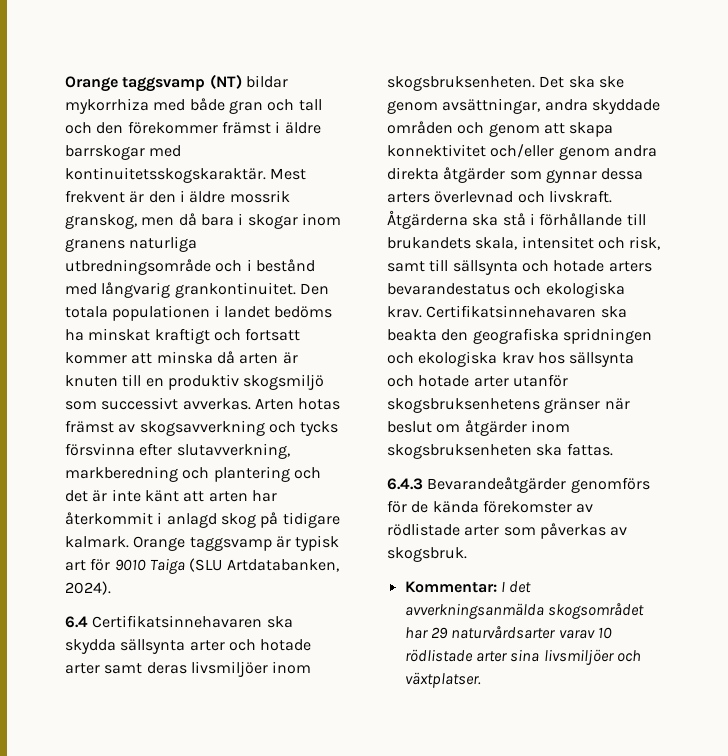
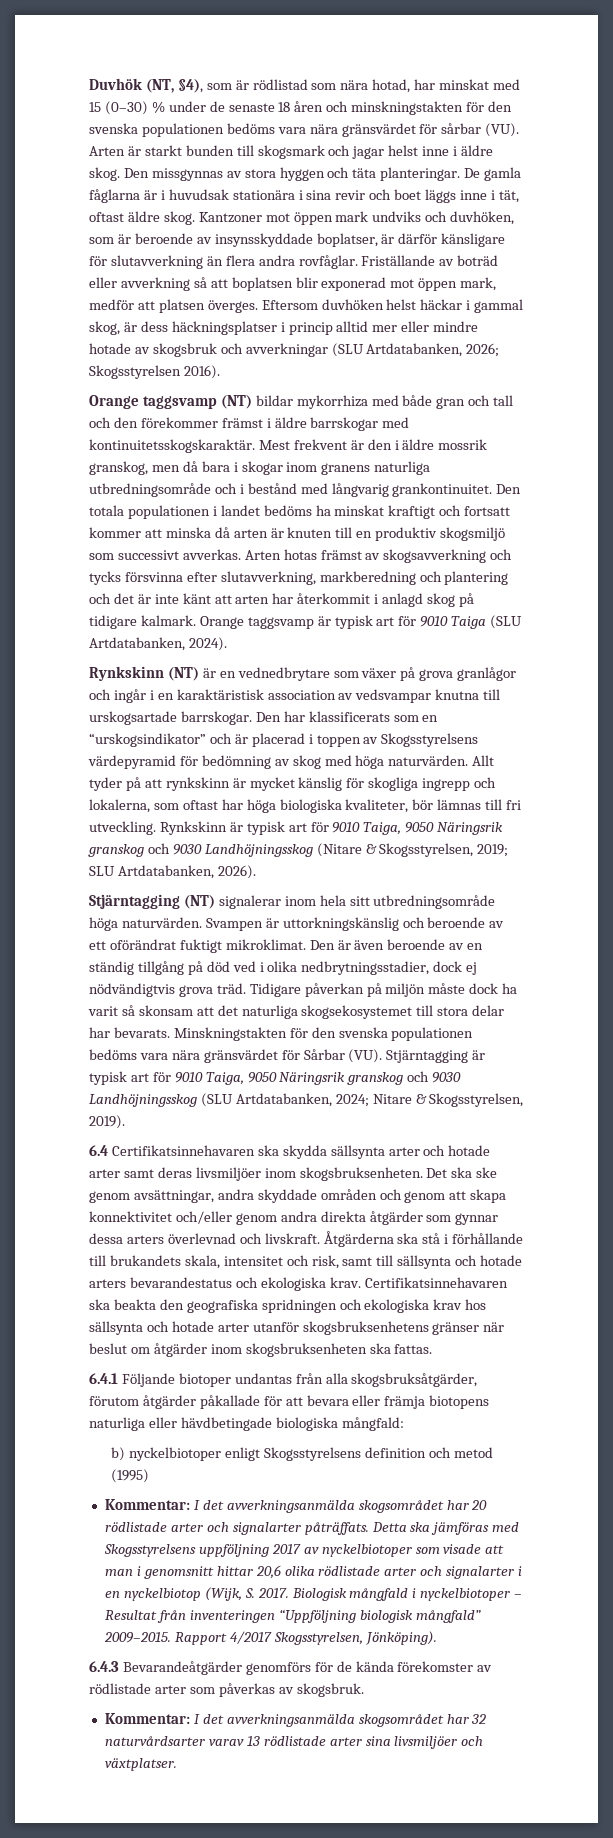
(65, 84) none -> [89,78,521,93] [89,101,513,115] [89,123,520,137] [89,145,494,159] [89,167,522,181] [89,189,519,203] [89,211,515,225] [89,233,506,247] [89,255,499,269] [89,277,497,291] [89,299,524,313] [89,321,479,335] [89,343,500,357] [89,365,220,379] Duvhök (NT, §4), som är rödlistad som nära hotad, har minskat med 15 (0–30) % under de senaste 18 åren och minskningstakten för den svenska populationen bedöms vara nära gränsvärdet för sårbar (VU). Arten är starkt bunden till skogsmark och jagar helst inne i äldre skog. Den missgynnas av stora hyggen och täta planteringar. De gamla fåglarna är i huvudsak stationära i sina revir och boet läggs inne i tät, oftast äldre skog. Kantzoner mot öppen mark undviks och duvhöken, som är beroende av insynsskyddade boplatser, är därför känsligare för slutavverkning än flera andra rovfåglar. Friställande av boträd eller avverkning så att boplatsen blir exponerad mot öppen mark, medför att platsen överges. Eftersom duvhöken helst häckar i gammal skog, är dess häckningsplatser i princip alltid mer eller mindre hotade av skogsbruk och avverkningar (SLU Artdatabanken, 2026; Skogsstyrelsen 2016). //
(111, 588) none -> [89,666,517,681] [89,689,501,703] [89,711,439,725] [89,733,479,747] [88,755,495,769] [89,777,497,791] [89,799,522,813] [89,821,504,835] [88,843,509,857] [89,865,256,879] [89,894,496,909] [89,917,505,931] [89,939,484,953] [89,961,478,975] [89,983,518,997] [88,1005,505,1019] [89,1027,474,1041] [89,1049,486,1063] [89,1071,462,1085] [89,1093,524,1107] [89,1115,125,1129] // Rynkskinn (NT) är en vednedbrytare som växer på grova granlågor och ingår i en karaktäristisk association av vedsvampar knutna till urskogsartade barrskogar. Den har klassificerats som en “urskogsindikator” och är placerad i toppen av Skogsstyrelsens värdepyramid för bedömning av skog med höga naturvärden. Allt tyder på att rynkskinn är mycket känslig för skogliga ingrepp och lokalerna, som oftast har höga biologiska kvaliteter, bör lämnas till fri utveckling. Rynkskinn är typisk art för 9010 Taiga, 9050 Näringsrik granskog och 9030 Landhöjningsskog (Nitare & Skogsstyrelsen, 2019; SLU Artdatabanken, 2026). // Stjärntagging (NT) signalerar inom hela sitt utbredningsområde höga naturvärden. Svampen är uttorkningskänslig och beroende av ett oförändrat fuktigt mikroklimat. Den är även beroende av en ständig tillgång på död ved i olika nedbrytningsstadier, dock ej nödvändigtvis grova träd. Tidigare påverkan på miljön måste dock ha varit så skonsam att det naturliga skogsekosystemet till stora delar har bevarats. Minskningstakten för den svenska populationen bedöms vara nära gränsvärdet för Sårbar (VU). Stjärntagging är typisk art för 9010 Taiga, 9050 Näringsrik granskog och 9030 Landhöjningsskog (SLU Artdatabanken, 2024; Nitare & Skogsstyrelsen, 2019).
(613, 449) none -> [89,1373,478,1387] [89,1395,490,1409] [89,1417,404,1431] [111,1447,493,1461] [111,1469,150,1483] [104,1499,488,1513] [104,1522,520,1535] [103,1544,505,1557] [104,1565,523,1579] [104,1587,523,1601] [104,1609,481,1623] [103,1631,437,1645] // 6.4.1 Följande biotoper undantas från alla skogsbruksåtgärder, förutom åtgärder påkallade för att bevara eller främja biotopens naturliga eller hävdbetingade biologiska mångfald: // b) nyckelbiotoper enligt Skogsstyrelsens definition och metod (1995) // Kommentar: I det avverkningsanmälda skogsområdet har 20 rödlistade arter och signalarter påträffats. Detta ska jämföras med Skogsstyrelsens uppföljning 2017 av nyckelbiotoper som visade att man i genomsnitt hittar 20,6 olika rödlistade arter och signalarter i en nyckelbiotop (Wijk, S. 2017. Biologisk mångfald i nyckelbiotoper – Resultat från inventeringen “Uppföljning biologisk mångfald” 2009–2015. Rapport 4/2017 Skogsstyrelsen, Jönköping).
[430,627,448,639] 29 -> [471,1714,487,1724] 32
[597,627,612,639] 10 -> [246,1736,260,1746] 13

